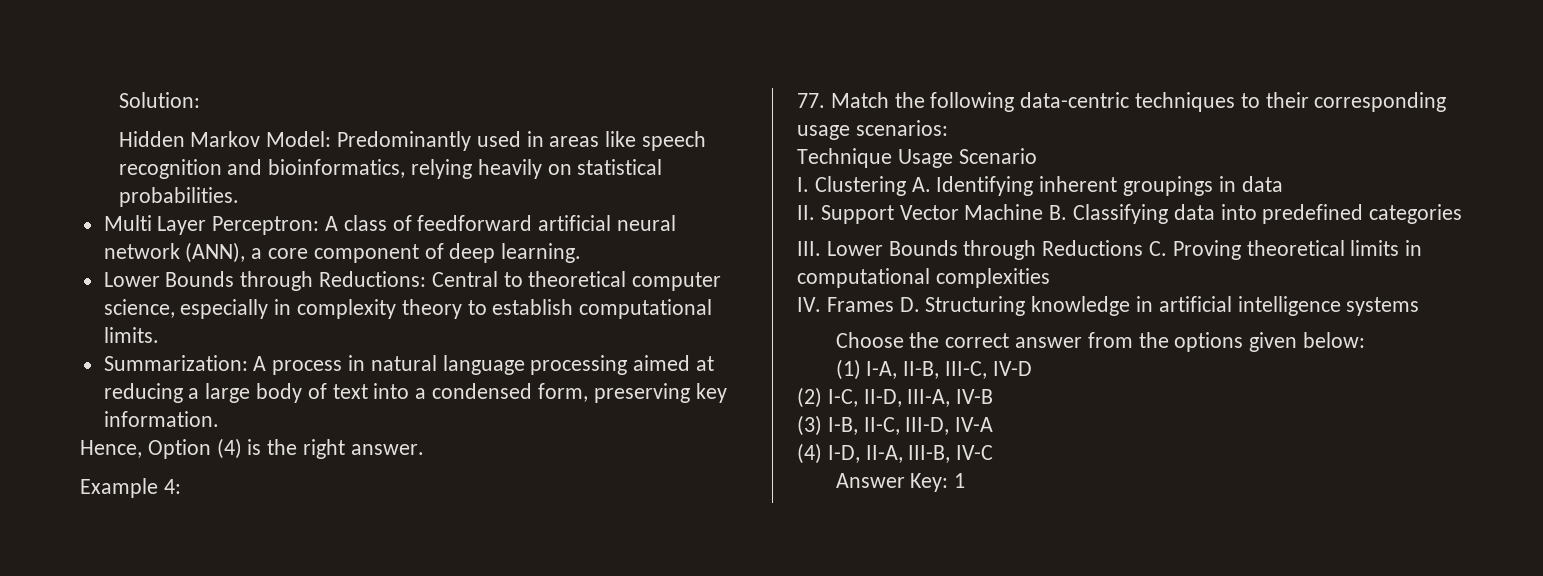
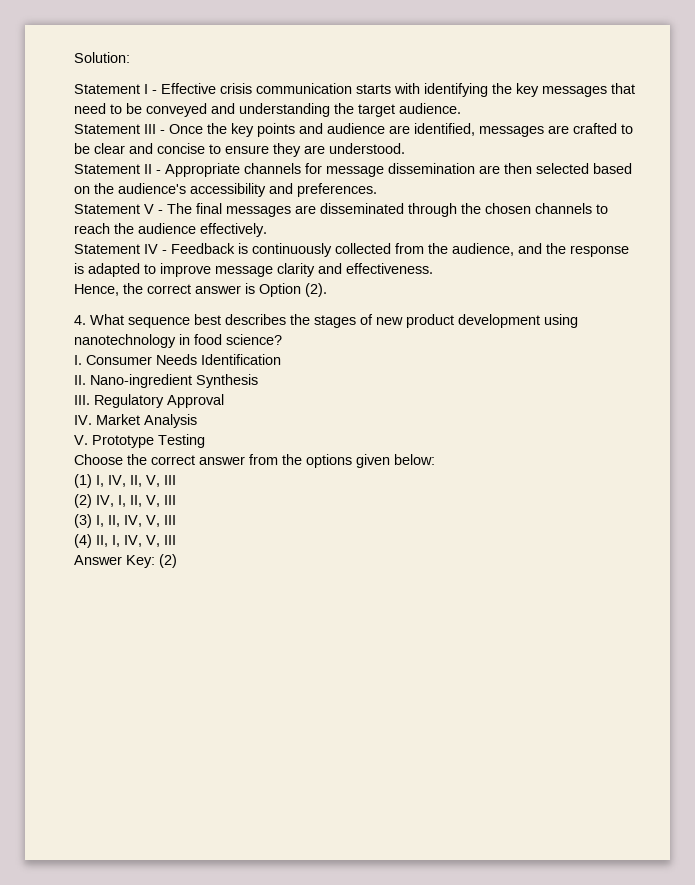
[118,131,706,151] [118,159,663,179] [118,187,239,207] [103,215,677,235] [103,242,582,263] [103,271,722,291] [103,299,713,319] [103,327,159,343] [103,355,715,375] [103,383,727,403] [103,411,219,427] [80,438,424,459] [80,478,181,498] [797,92,1447,112] [797,120,948,140] [797,148,1037,168] [797,176,1283,196] [797,204,1463,224] [797,240,1423,260] [797,268,1050,288] [797,296,1420,316] Hidden Markov Model: Predominantly used in areas like speech recognition and bioinformatics, relying heavily on statistical probabilities. // Multi Layer Perceptron: A class of feedforward artificial neural network (ANN), a core component of deep learning. // Lower Bounds through Reductions: Central to theoretical computer science, especially in complexity theory to establish computational limits. // Summarization: A process in natural language processing aimed at reducing a large body of text into a condensed form, preserving key information. // Hence, Option (4) is the right answer. // Example 4: // 77. Match the following data-centric techniques to their corresponding usage scenarios: // Technique Usage Scenario // I. Clustering A. Identifying inherent groupings in data // II. Support Vector Machine B. Classifying data into predefined categories // III. Lower Bounds through Reductions C. Proving theoretical limits in computational complexities // IV. Frames D. Structuring knowledge in artificial intelligence systems -> [73,83,635,97] [73,103,461,117] [73,123,633,137] [73,143,405,157] [73,163,632,177] [73,183,377,197] [73,203,608,217] [73,223,267,237] [73,243,629,257] [73,263,433,277] [73,283,327,297] [73,314,578,328] [73,334,282,348] [73,354,281,365] [73,374,258,388] [73,394,224,408] [73,414,197,428] [73,434,205,448] Statement I - Effective crisis communication starts with identifying the key messages that need to be conveyed and understanding the target audience. // Statement III - Once the key points and audience are identified, messages are crafted to be clear and concise to ensure they are understood. // Statement II - Appropriate channels for message dissemination are then selected based on the audience's accessibility and preferences. // Statement V - The final messages are disseminated through the chosen channels to reach the audience effectively. // Statement IV - Feedback is continuously collected from the audience, and the response is adapted to improve message clarity and effectiveness. // Hence, the correct answer is Option (2). // 4. What sequence best describes the stages of new product development using nanotechnology in food science? // I. Consumer Needs Identification // II. Nano-ingredient Synthesis // III. Regulatory Approval // IV. Market Analysis // V. Prototype Testing
[866,361,1032,379] [797,387,994,408] [797,415,994,436] [797,443,994,464] I-A, II-B, III-C, IV-D // (2) I-C, II-D, III-A, IV-B // (3) I-B, II-C, III-D, IV-A // (4) I-D, II-A, III-B, IV-C -> [95,475,176,487] [73,494,176,508] [73,514,176,528] [73,534,176,548] I, IV, II, V, III // (2) IV, I, II, V, III // (3) I, II, IV, V, III // (4) II, I, IV, V, III
[954,473,966,488] 1 -> [158,554,177,568] (2)

